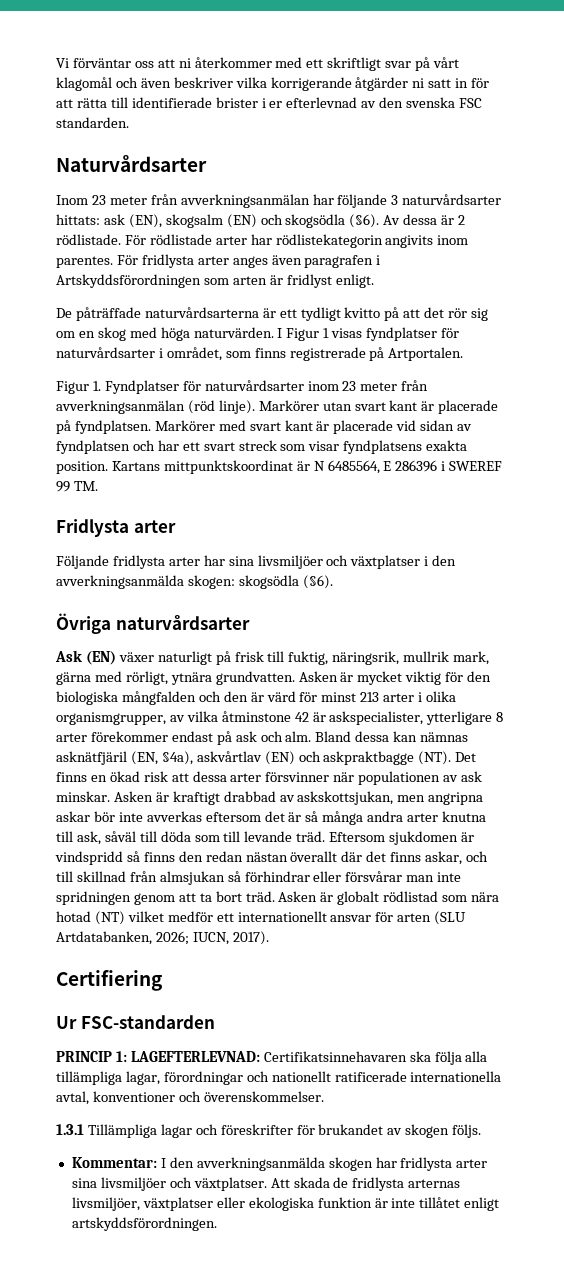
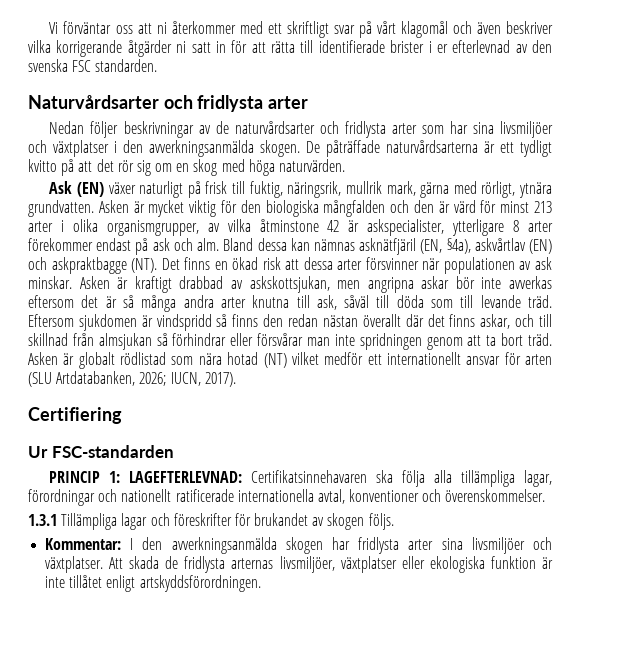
[56,194,502,208] [56,214,466,228] [56,234,469,248] [56,254,381,268] [56,274,374,288] // Inom 23 meter från avverkningsanmälan har följande 3 naturvårdsarter hittats: ask (EN), skogsalm (EN) och skogsödla (§6). Av dessa är 2 rödlistade. För rödlistade arter har rödlistekategorin angivits inom parentes. För fridlysta arter anges även paragrafen i Artskyddsförordningen som arten är fridlyst enligt. // -> [163,95,309,112] [49,121,553,138] [28,140,300,157] och fridlysta arter // Nedan följer beskrivningar av de naturvårdsarter och fridlysta arter som har sina livsmiljöer och växtplatser i den avverkningsanmälda skogen.
[277,327,460,341] [56,347,464,361] [56,380,429,394] [56,400,499,414] [56,420,473,434] [56,440,468,454] [56,460,503,474] [56,481,98,492] [56,519,176,537] [56,555,457,569] [56,575,333,589] [56,613,250,634] I Figur 1 visas fyndplatser för naturvårdsarter i området, som finns registrerade på Artportalen. // Figur 1. Fyndplatser för naturvårdsarter inom 23 meter från avverkningsanmälan (röd linje). Markörer utan svart kant är placerade på fyndplatsen. Markörer med svart kant är placerade vid sidan av fyndplatsen och har ett svart streck som visar fyndplatsens exakta position. Kartans mittpunktskoordinat är N 6485564, E 286396 i SWEREF 99 TM. // Fridlysta arter // Följande fridlysta arter har sina livsmiljöer och växtplatser i den avverkningsanmälda skogen: skogsödla (§6). // Övriga naturvårdsarter -> (346, 165) none

